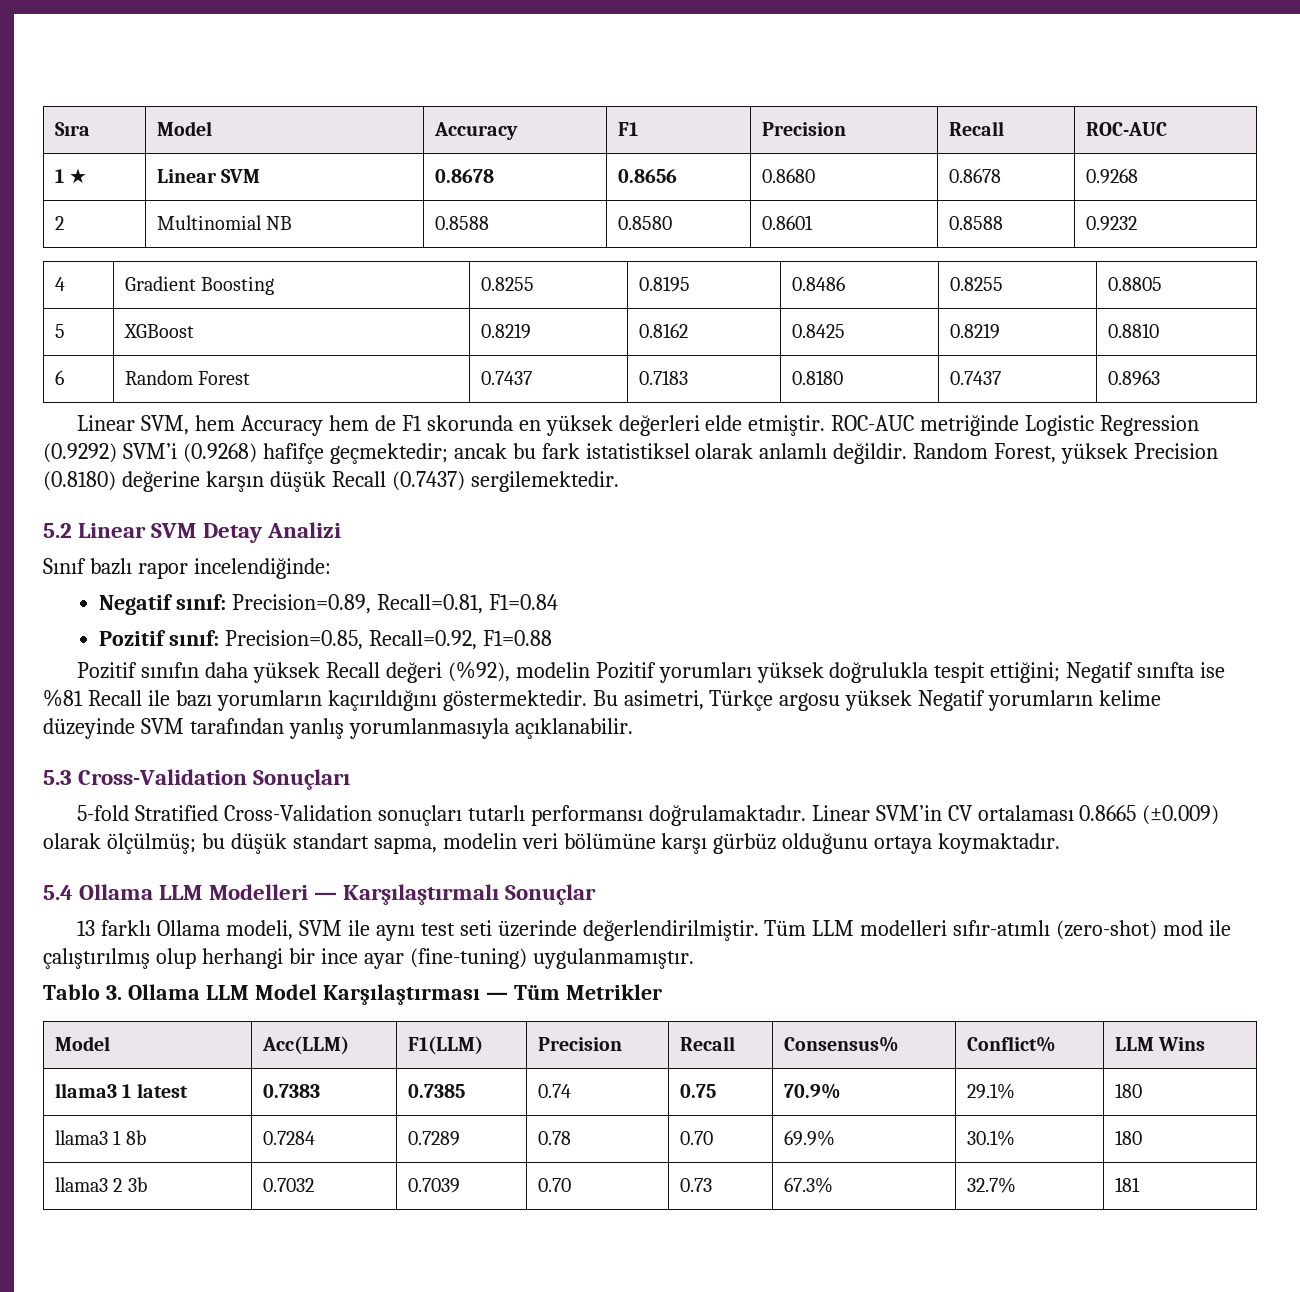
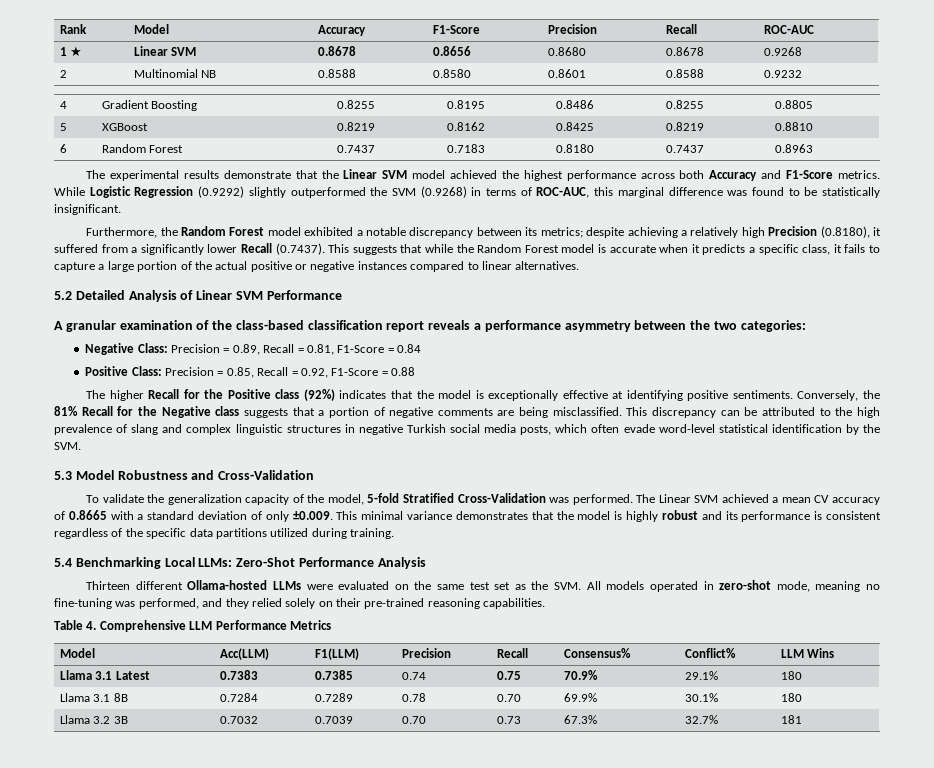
[55,122,91,136] Sıra -> [59,24,87,34] Rank
[618,122,639,136] F1 -> [432,25,480,34] F1-Score
[77,415,1200,436] [43,443,1219,464] [43,471,619,492] [43,522,341,543] [43,558,331,579] [99,594,559,615] [99,630,553,650] [77,661,1226,683] [43,689,1162,711] [43,718,633,739] [43,769,351,790] [77,805,1220,826] [43,833,1061,854] [43,884,597,905] [77,920,1232,941] [43,948,694,969] [43,984,662,1005] Linear SVM, hem Accuracy hem de F1 skorunda en yüksek değerleri elde etmiştir. ROC-AUC metriğinde Logistic Regression (0.9292) SVM’i (0.9268) hafifçe geçmektedir; ancak bu fark istatistiksel olarak anlamlı değildir. Random Forest, yüksek Precision (0.8180) değerine karşın düşük Recall (0.7437) sergilemektedir. // 5.2 Linear SVM Detay Analizi // Sınıf bazlı rapor incelendiğinde: // Negatif sınıf: Precision=0.89, Recall=0.81, F1=0.84 // Pozitif sınıf: Precision=0.85, Recall=0.92, F1=0.88 // Pozitif sınıfın daha yüksek Recall değeri (%92), modelin Pozitif yorumları yüksek doğrulukla tespit ettiğini; Negatif sınıfta ise %81 Recall ile bazı yorumların kaçırıldığını göstermektedir. Bu asimetri, Türkçe argosu yüksek Negatif yorumların kelime düzeyinde SVM tarafından yanlış yorumlanmasıyla açıklanabilir. // 5.3 Cross-Validation Sonuçları // 5-fold Stratified Cross-Validation sonuçları tutarlı performansı doğrulamaktadır. Linear SVM’in CV ortalaması 0.8665 (±0.009) olarak ölçülmüş; bu düşük standart sapma, modelin veri bölümüne karşı gürbüz olduğunu ortaya koymaktadır. // 5.4 Ollama LLM Modelleri — Karşılaştırmalı Sonuçlar // 13 farklı Ollama modeli, SVM ile aynı test seti üzerinde değerlendirilmiştir. Tüm LLM modelleri sıfır-atımlı (zero-shot) mod ile çalıştırılmış olup herhangi bir ince ayar (fine-tuning) uygulanmamıştır. // Tablo 3. Ollama LLM Model Karşılaştırması — Tüm Metrikler -> [86,169,880,181] [54,186,881,198] [54,204,121,215] [86,226,882,238] [54,243,881,255] [54,261,580,272] [54,290,342,302] [54,320,806,332] [85,343,422,355] [85,366,416,378] [86,389,881,401] [54,406,881,418] [54,424,881,435] [54,442,81,450] [54,470,315,480] [86,493,881,505] [54,510,882,522] [54,528,394,539] [54,557,426,569] [86,580,881,592] [54,598,546,609] [54,620,331,632] The experimental results demonstrate that the Linear SVM model achieved the highest performance across both Accuracy and F1-Score metrics. While Logistic Regression (0.9292) slightly outperformed the SVM (0.9268) in terms of ROC-AUC, this marginal difference was found to be statistically insignificant. // Furthermore, the Random Forest model exhibited a notable discrepancy between its metrics; despite achieving a relatively high Precision (0.8180), it suffered from a significantly lower Recall (0.7437). This suggests that while the Random Forest model is accurate when it predicts a specific class, it fails to capture a large portion of the actual positive or negative instances compared to linear alternatives. // 5.2 Detailed Analysis of Linear SVM Performance // A granular examination of the class-based classification report reveals a performance asymmetry between the two categories: // Negative Class: Precision = 0.89, Recall = 0.81, F1-Score = 0.84 // Positive Class: Precision = 0.85, Recall = 0.92, F1-Score = 0.88 // The higher Recall for the Positive class (92%) indicates that the model is exceptionally effective at identifying positive sentiments. Conversely, the 81% Recall for the Negative class suggests that a portion of negative comments are being misclassified. This discrepancy can be attributed to the high prevalence of slang and complex linguistic structures in negative Turkish social media posts, which often evade word-level statistical identification by the SVM. // 5.3 Model Robustness and Cross-Validation // To validate the generalization capacity of the model, 5-fold Stratified Cross-Validation was performed. The Linear SVM achieved a mean CV accuracy of 0.8665 with a standard deviation of only ±0.009. This minimal variance demonstrates that the model is highly robust and its performance is consistent regardless of the specific data partitions utilized during training. // 5.4 Benchmarking Local LLMs: Zero-Shot Performance Analysis // Thirteen different Ollama-hosted LLMs were evaluated on the same test set as the SVM. All models operated in zero-shot mode, meaning no fine-tuning was performed, and they relied solely on their pre-trained reasoning capabilities. // Table 4. Comprehensive LLM Performance Metrics
[55,1083,188,1098] llama3 1 latest -> [59,670,150,680] Llama 3.1 Latest
[55,1130,146,1145] llama3 1 8b -> [59,693,128,702] Llama 3.1 8B
[55,1177,147,1192] llama3 2 3b -> [59,715,128,724] Llama 3.2 3B

